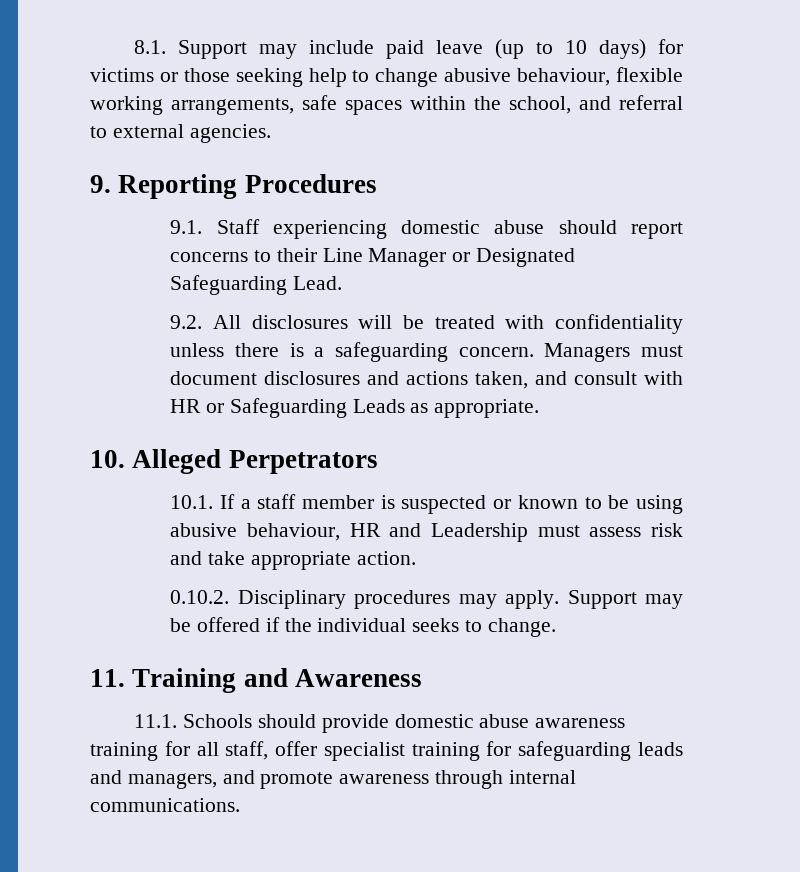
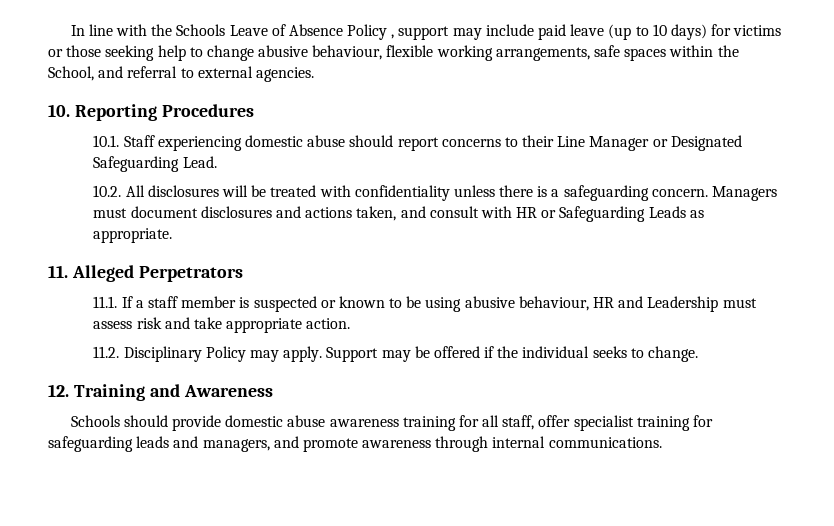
[134,40,248,59] 8.1. Support -> [70,24,450,40] In line with the Schools Leave of Absence Policy , support
[509,96,571,114] school, -> [48,66,94,81] School,
[90,175,111,193] 9. -> [48,104,70,117] 10.
[170,220,203,234] 9.1. -> [93,135,120,147] 10.1.
[170,315,203,329] 9.2. -> [93,185,122,197] 10.2.
[90,450,125,468] 10. -> [48,265,68,278] 11.
[170,495,214,509] 10.1. -> [93,296,118,308] 11.1.
[170,590,451,609] 0.10.2. Disciplinary procedures -> [93,346,246,362] 11.2. Disciplinary Policy
[90,669,125,687] 11. -> [48,384,69,397] 12.
[134,714,178,728] 11.1. -> (273, 391) none

